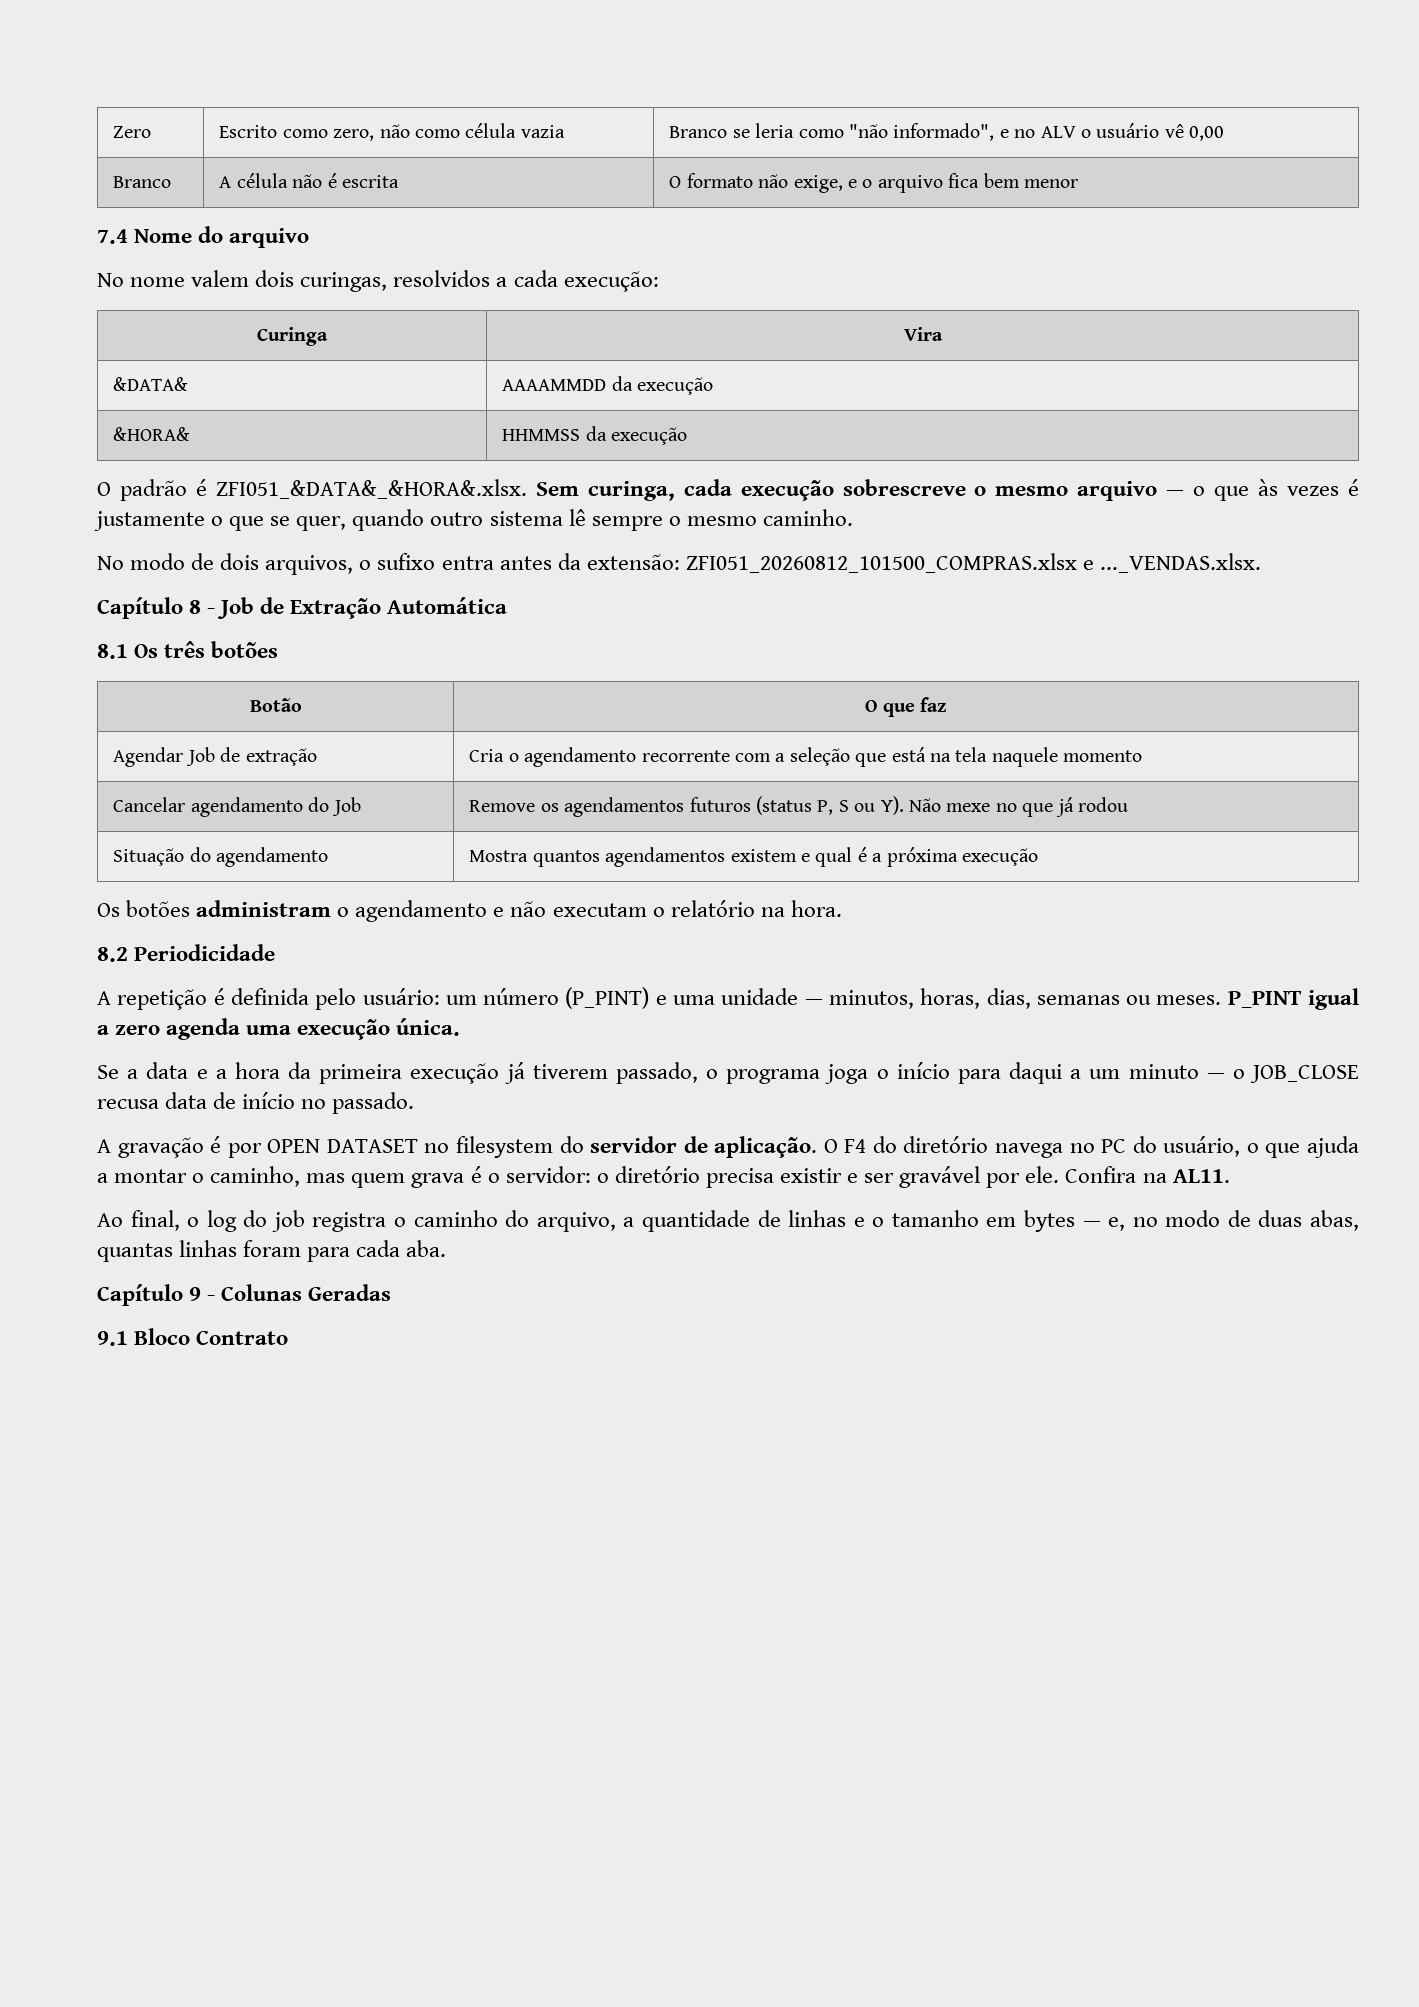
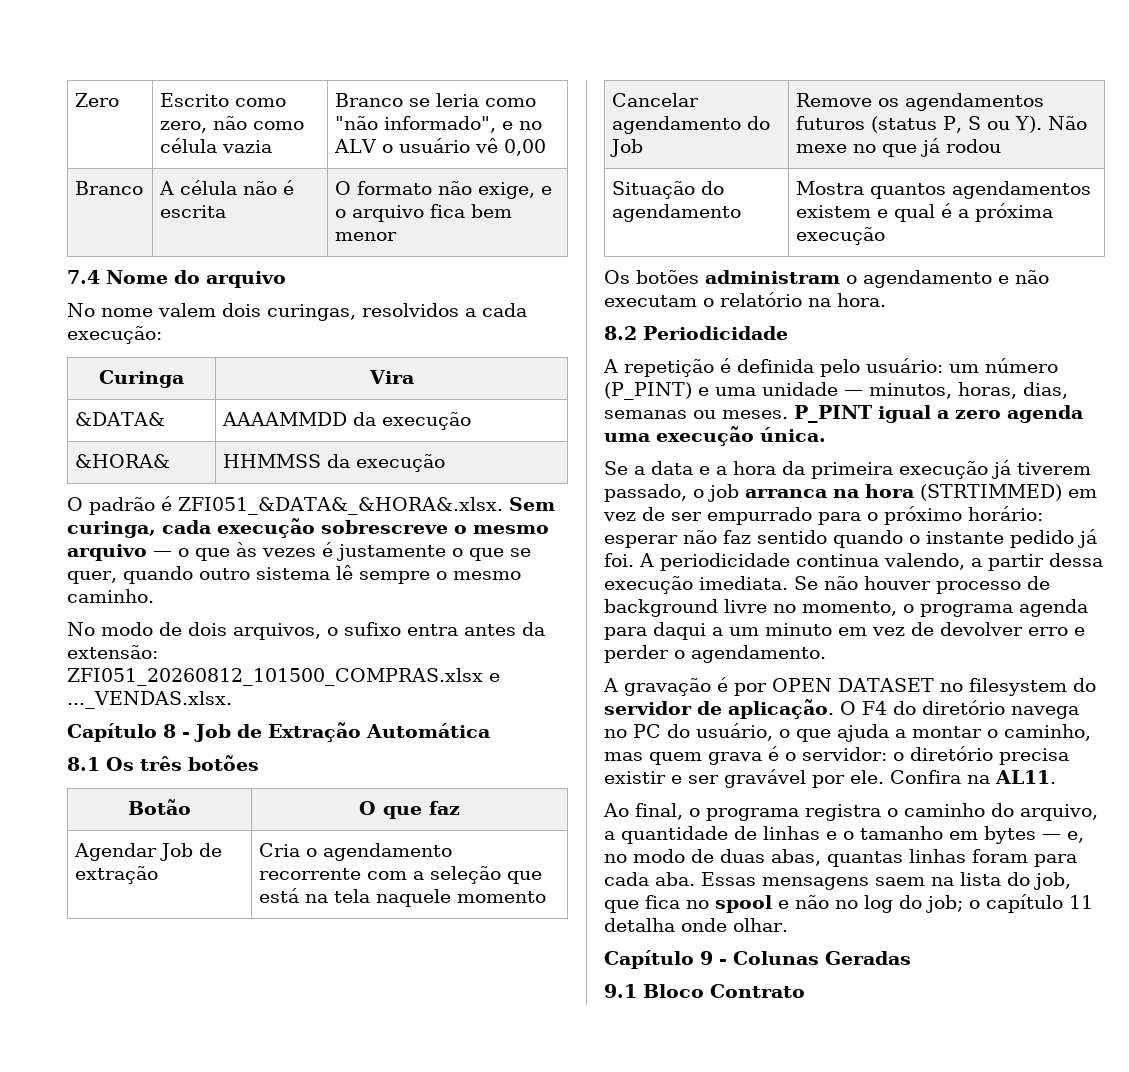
[726,1062,950,1084] programa joga o início -> [708,484,1097,502] [603,506,1043,525] [604,529,1097,548] [604,553,1103,571] [604,576,1050,594] [604,599,1088,617] job arranca na hora (STRTIMMED) em vez de ser empurrado para o próximo horário: esperar não faz sentido quando o instante pedido já foi. A periodicidade continua valendo, a partir dessa execução imediata. Se não houver processo de background livre no momento, o programa agenda
[1206,1065,1359,1083] [97,1092,415,1114] — o JOB_CLOSE recusa data de início no passado. -> [838,622,1085,636] [604,645,826,663] em vez de devolver erro e perder o agendamento.
[206,1210,305,1232] log do job -> [706,808,799,821] programa
(447, 1248) none -> [701,872,1071,890] [604,894,1093,913] [604,918,788,932] Essas mensagens saem na lista do job, que fica no spool e não no log do job; o capítulo 11 detalha onde olhar.

